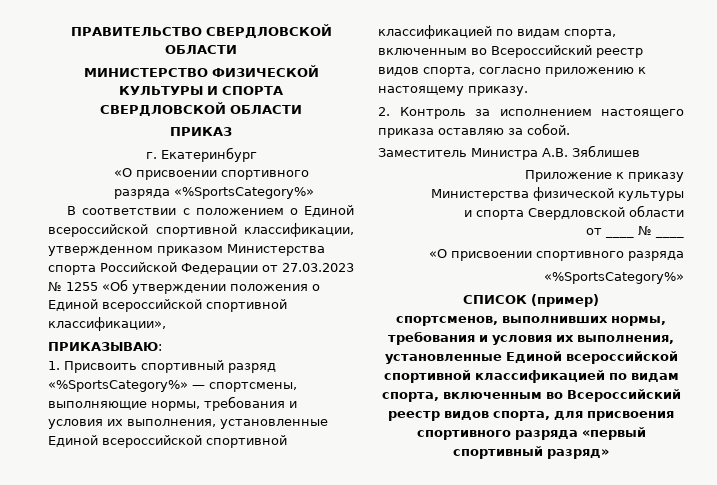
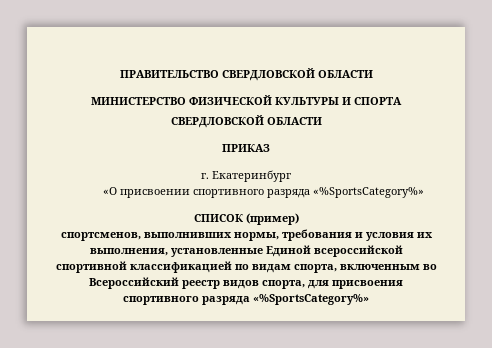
[67,205,354,217] [48,223,354,237] [48,244,325,256] [48,262,354,275] [48,279,320,294] [48,299,287,312] [48,317,166,331] [48,342,162,351] [48,360,276,373] [48,380,297,392] [48,396,297,411] [48,419,328,429] [48,435,287,448] [378,25,616,39] [378,45,643,58] [378,67,646,77] [378,86,528,96] [378,107,684,119] [378,123,570,138] [378,145,640,160] [525,170,684,182] [431,187,684,201] [464,205,684,220] [586,228,602,235] [605,235,634,238] [638,226,652,235] [655,235,684,238] [429,249,684,261] [544,272,684,284] // В соответствии с положением о Единой всероссийской спортивной классификации, утвержденном приказом Министерства спорта Российской Федерации от 27.03.2023 № 1255 «Об утверждении положения о Единой всероссийской спортивной классификации», // ПРИКАЗЫВАЮ: // 1. Присвоить спортивный разряд «%SportsСategory%» — спортсмены, выполняющие нормы, требования и условия их выполнения, установленные Единой всероссийской спортивной классификацией по видам спорта, включенным во Всероссийский реестр видов спорта, согласно приложению к настоящему приказу. // 2. Контроль за исполнением настоящего приказа оставляю за собой. // Заместитель Министра А.В. Зяблишев // Приложение к приказу // Министерства физической культуры // и спорта Свердловской области // от ____ № ____ // «О присвоении спортивного разряда // «%SportsСategory%» -> (424, 192) none
[581,427,646,440] [453,446,609,459] «первый спортивный разряд» -> [253,294,369,305] «%SportsСategory%»

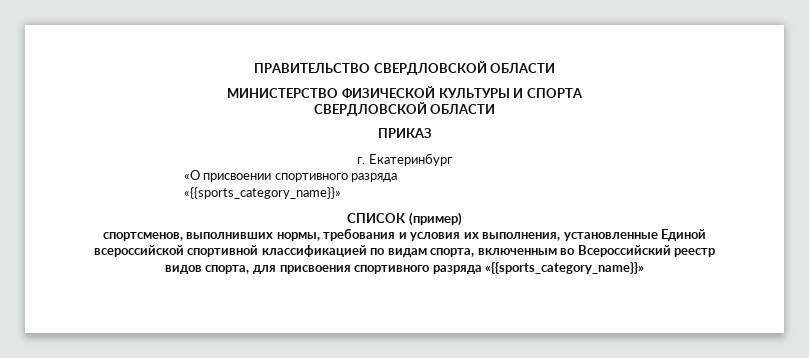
[312,187,424,198] «%SportsСategory%» -> [183,187,341,199] // «{{sports_category_name}}»
[253,294,369,305] «%SportsСategory%» -> [485,262,645,274] «{{sports_category_name}}»

